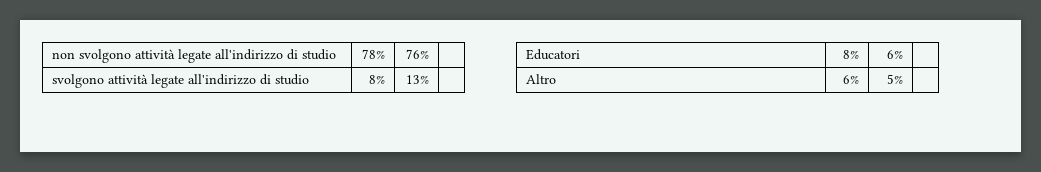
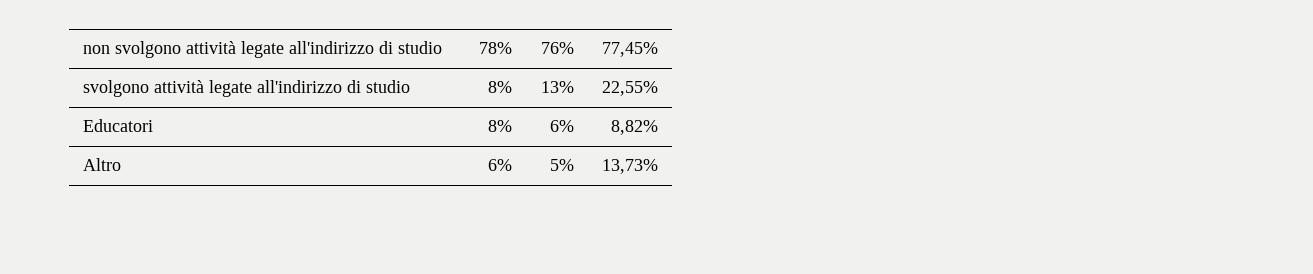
(430, 54) none -> [602,42,659,57] 77,45%
(430, 79) none -> [602,81,659,96] 22,55%
(904, 54) none -> [611,120,659,135] 8,82%
(904, 79) none -> [602,159,659,174] 13,73%

